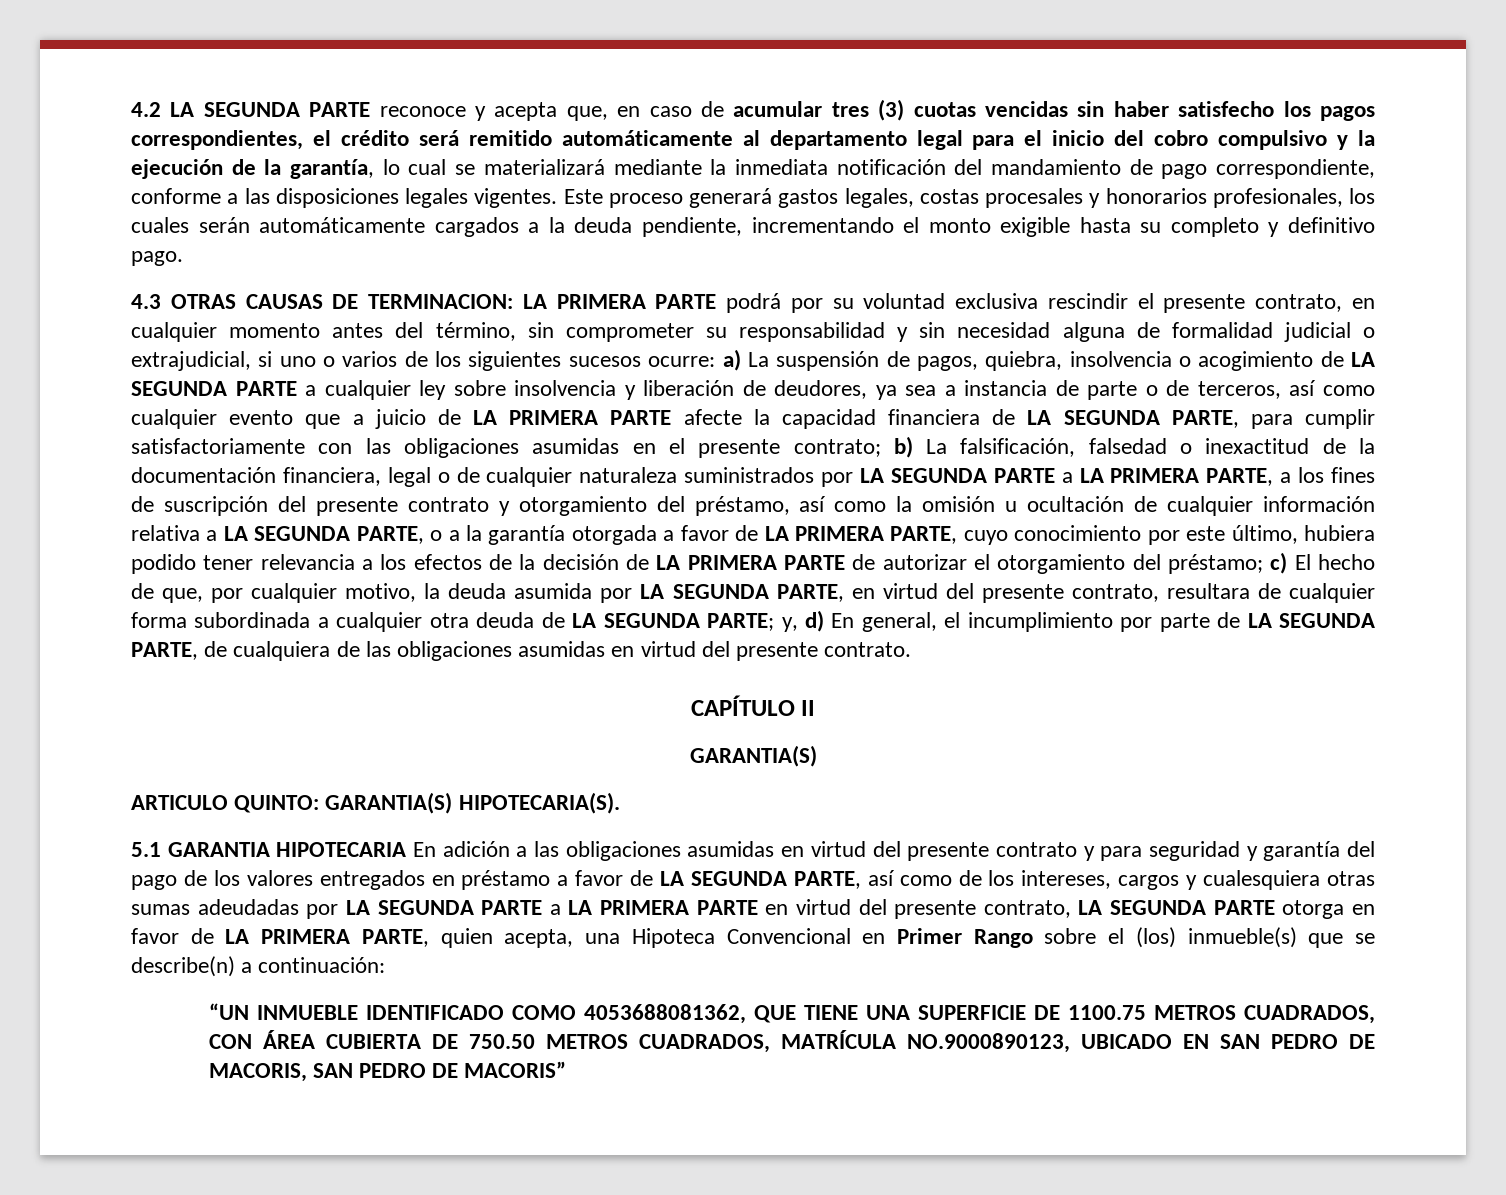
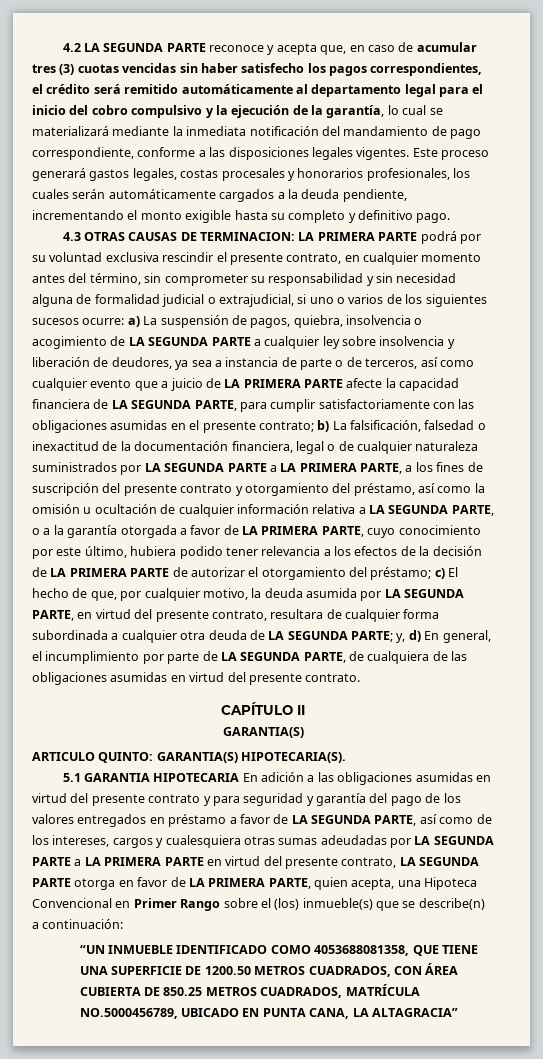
[583,1004,746,1024] 4053688081362, -> [314,945,410,956] 4053688081358,
[1067,1005,1146,1020] 1100.75 -> [204,966,251,975] 1200.50
[468,1034,535,1049] 750.50 -> [163,987,203,996] 850.25
[906,1033,1070,1053] NO.9000890123, -> [79,1008,178,1019] NO.5000456789,
[1219,1034,1376,1049] [208,1061,567,1082] SAN PEDRO DE MACORIS, SAN PEDRO DE MACORIS” -> [262,1008,458,1019] PUNTA CANA, LA ALTAGRACIA”

